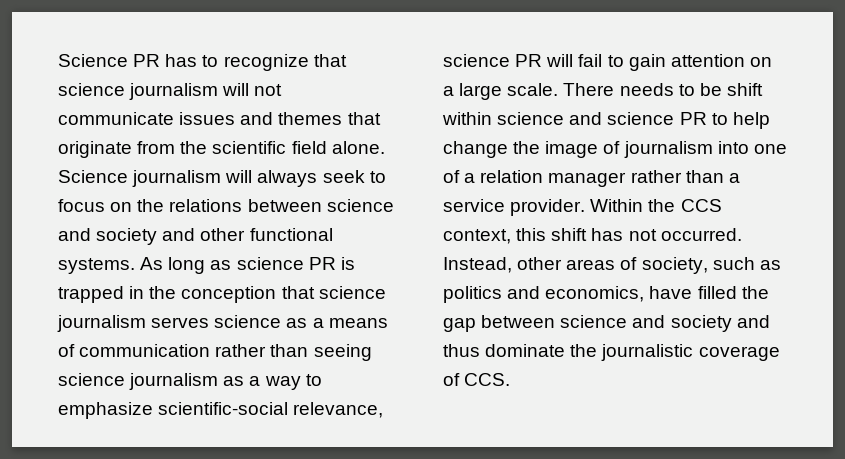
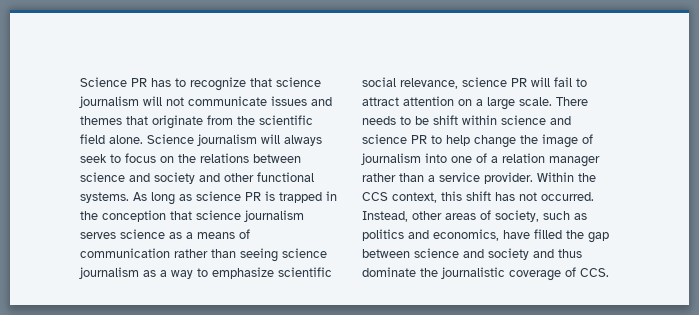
[158,402,289,415] scientific-social -> [278,267,332,277] [362,77,396,87] scientific social
[628,54,666,71] gain -> [362,97,399,106] attract

